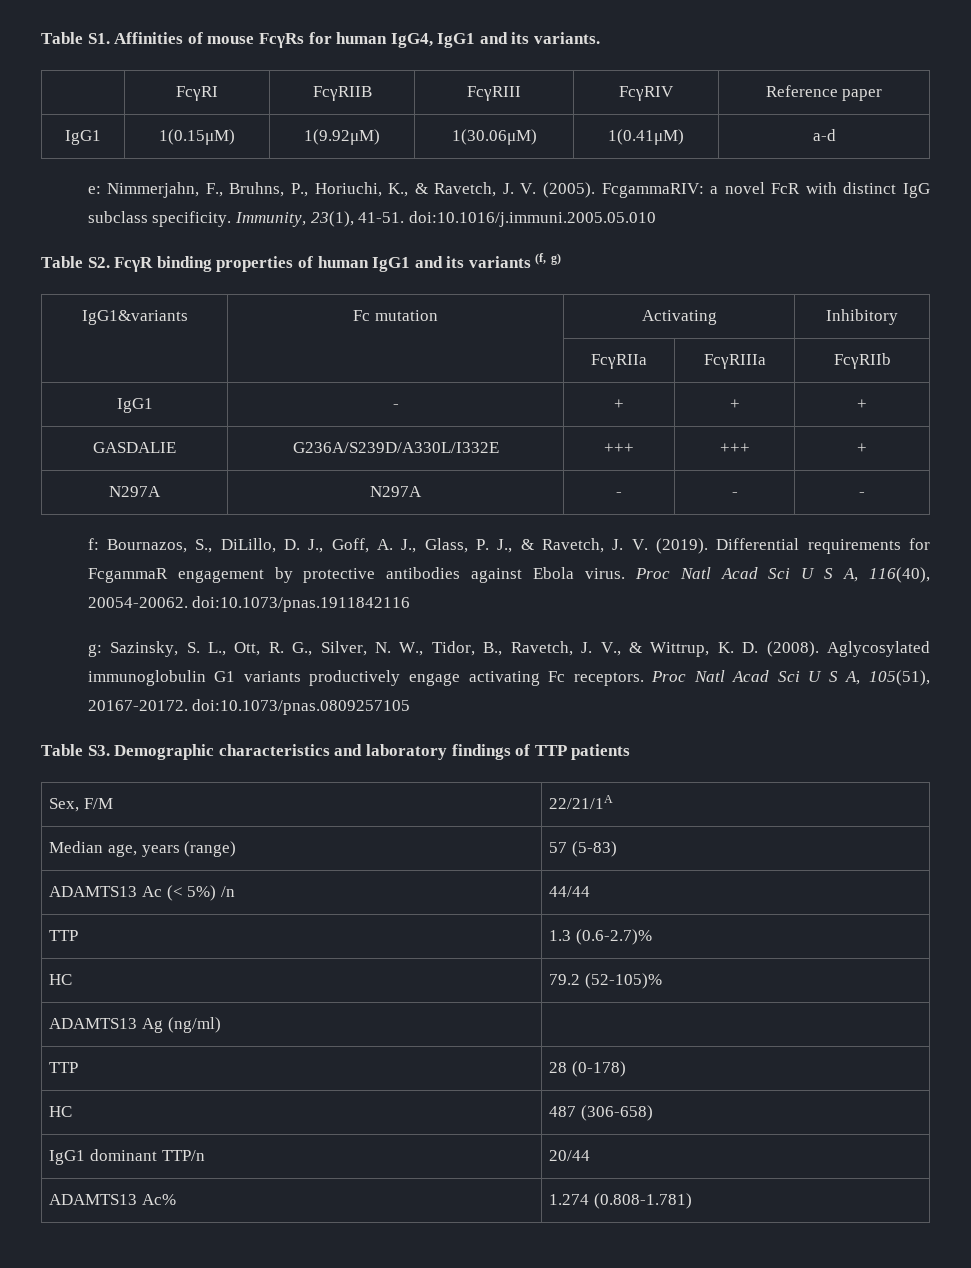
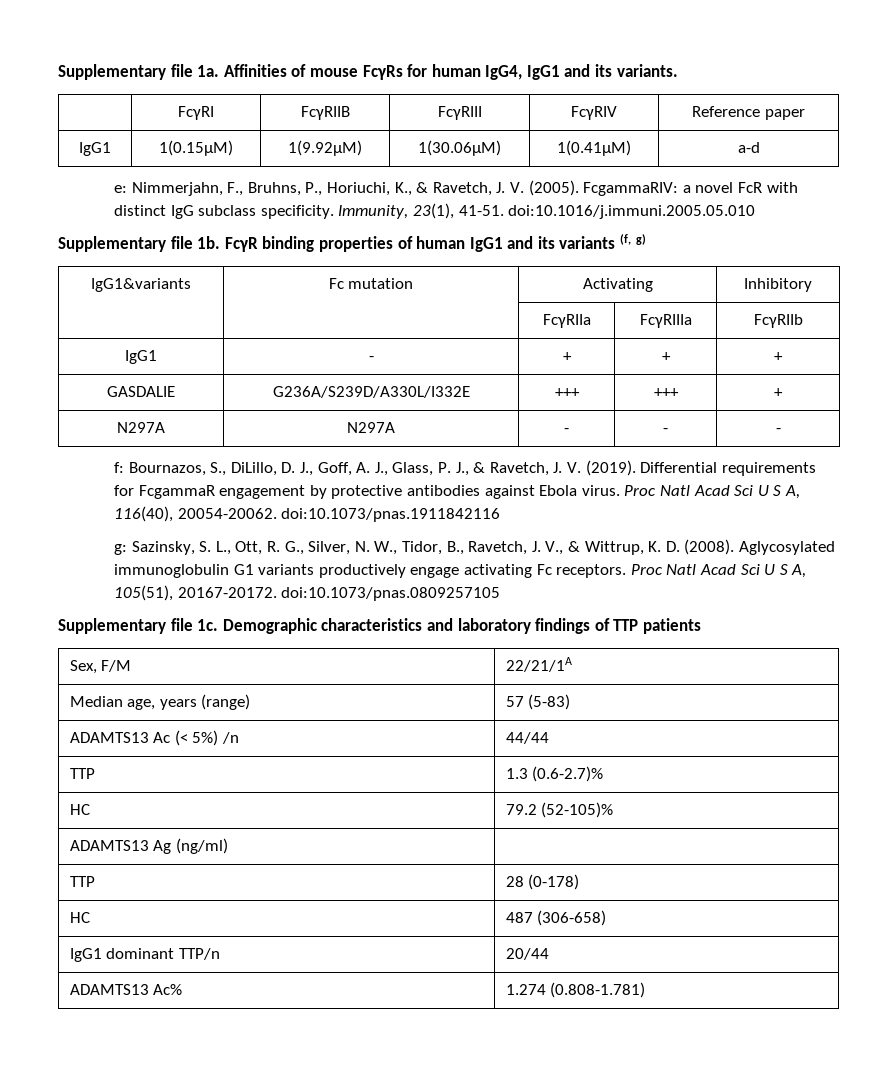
[41,32,110,44] Table S1. -> [58,64,220,80] Supplementary file 1a.
[41,256,110,268] Table S2. -> [58,236,221,252] Supplementary file 1b.
[41,744,110,756] Table S3. -> [58,618,219,634] Supplementary file 1c.

